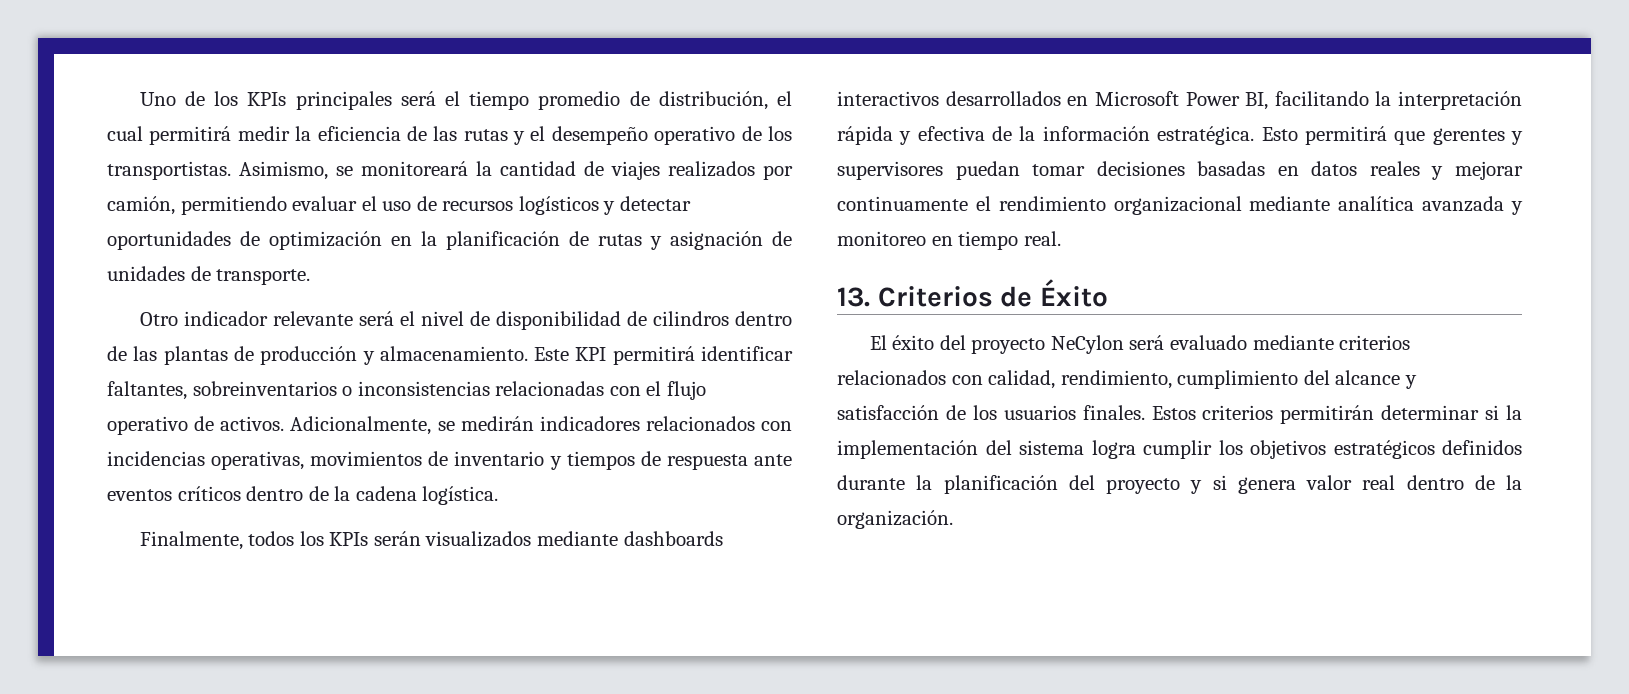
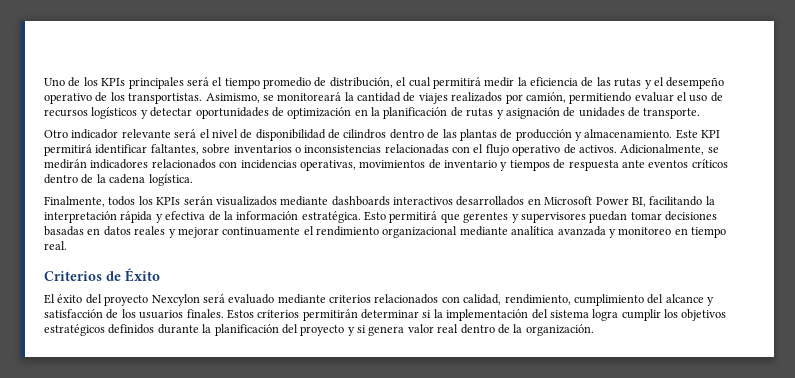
[192,381,337,396] sobreinventarios -> [202,144,292,154] sobre inventarios
[837,287,870,307] 13. -> (67, 245) none
[1050,335,1124,354] NeCylon -> [151,294,200,306] Nexcylon

